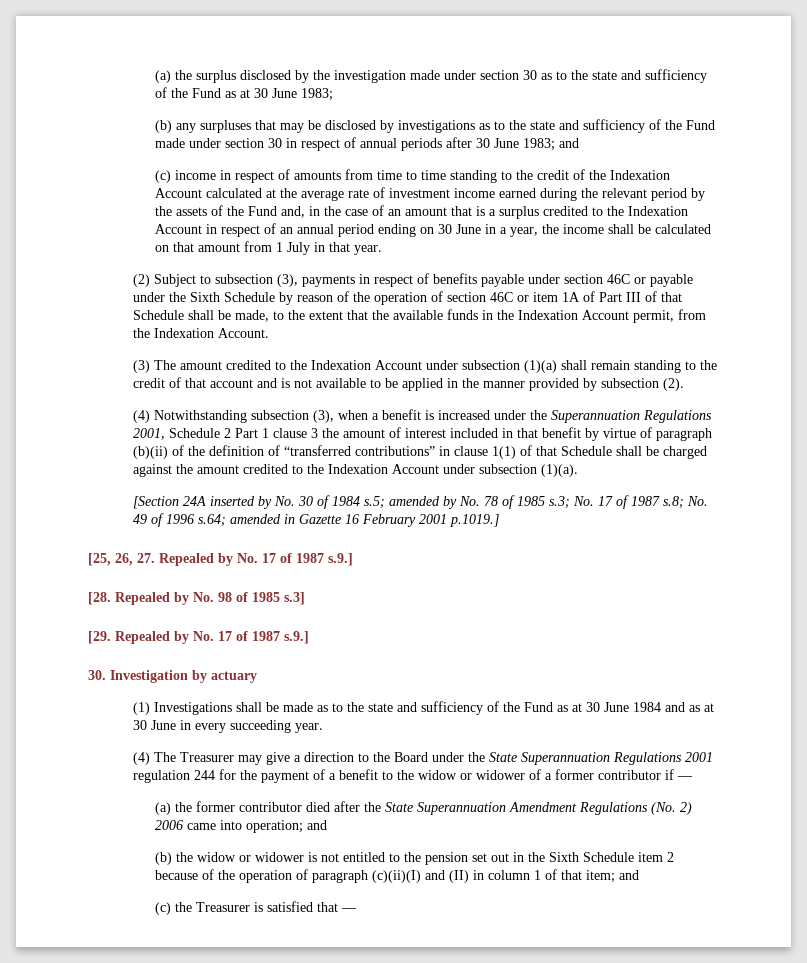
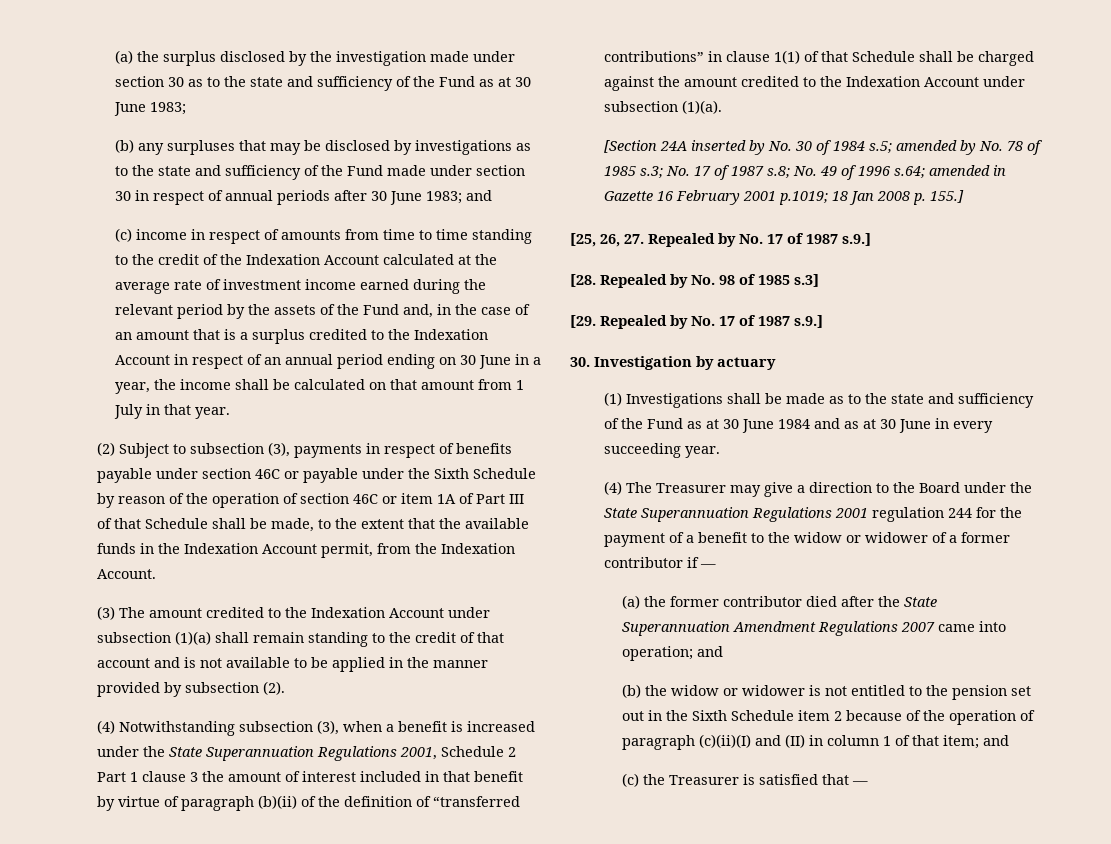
(547, 415) none -> [169,747,203,757] State
[449,514,499,527] p.1019.] -> [779,190,965,205] p.1019; 18 Jan 2008 p. 155.]
[651,802,693,815] [155,820,184,830] (No. 2) 2006 -> [900,622,935,632] 2007

